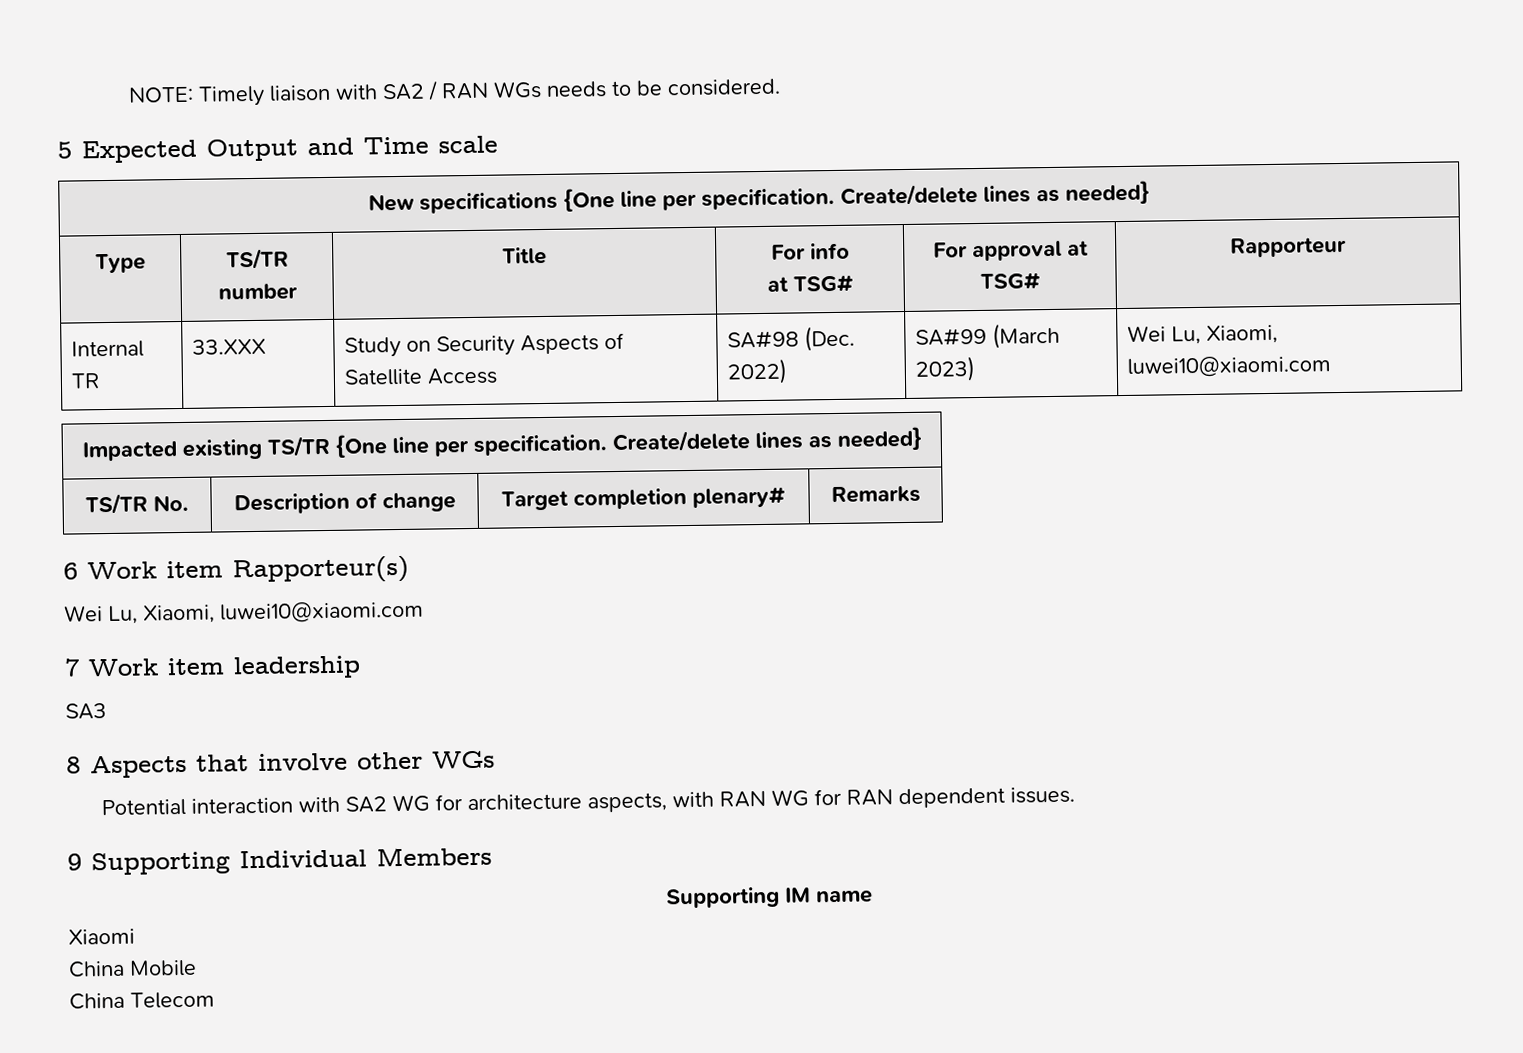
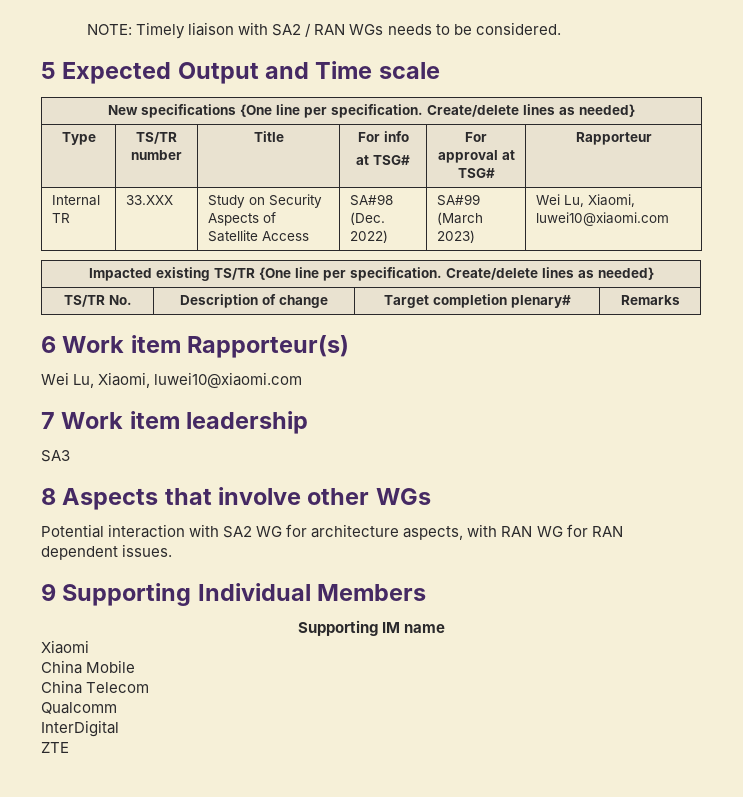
(215, 1000) none -> [41,702,117,714] [41,720,119,737] [41,742,69,753] // Qualcomm // InterDigital // ZTE

